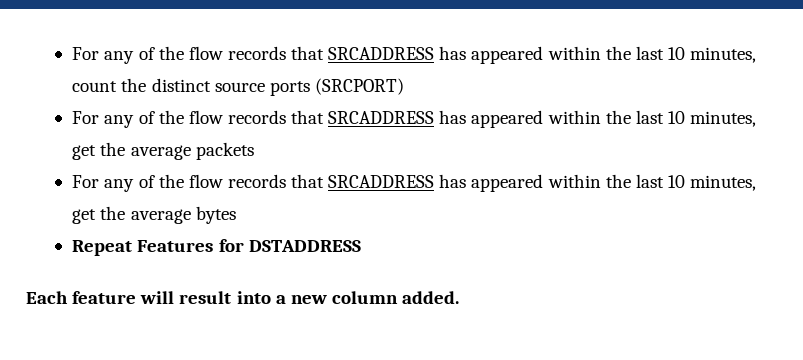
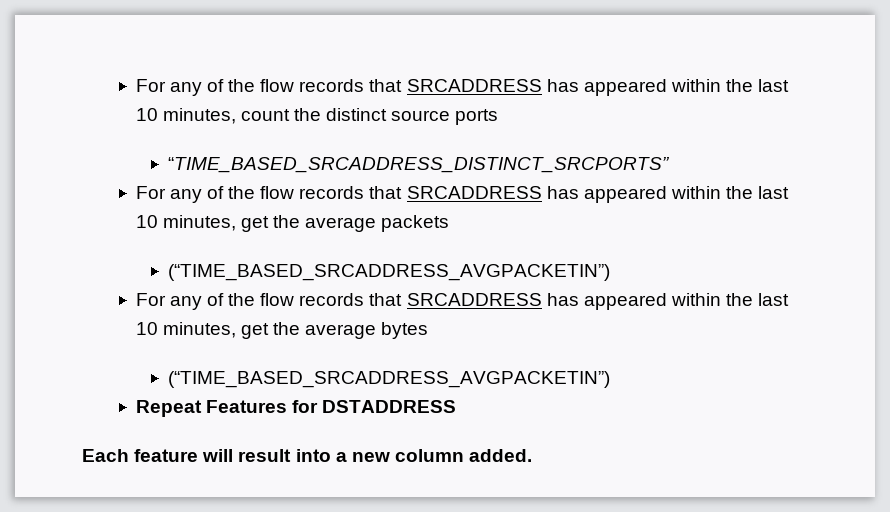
[314,78,404,95] (SRCPORT) -> [168,157,671,173] // “TIME_BASED_SRCADDRESS_DISTINCT_SRCPORTS”
(254, 151) none -> [168,264,611,281] // (“TIME_BASED_SRCADDRESS_AVGPACKETIN”)
(236, 215) none -> [168,371,611,388] // (“TIME_BASED_SRCADDRESS_AVGPACKETIN”)

